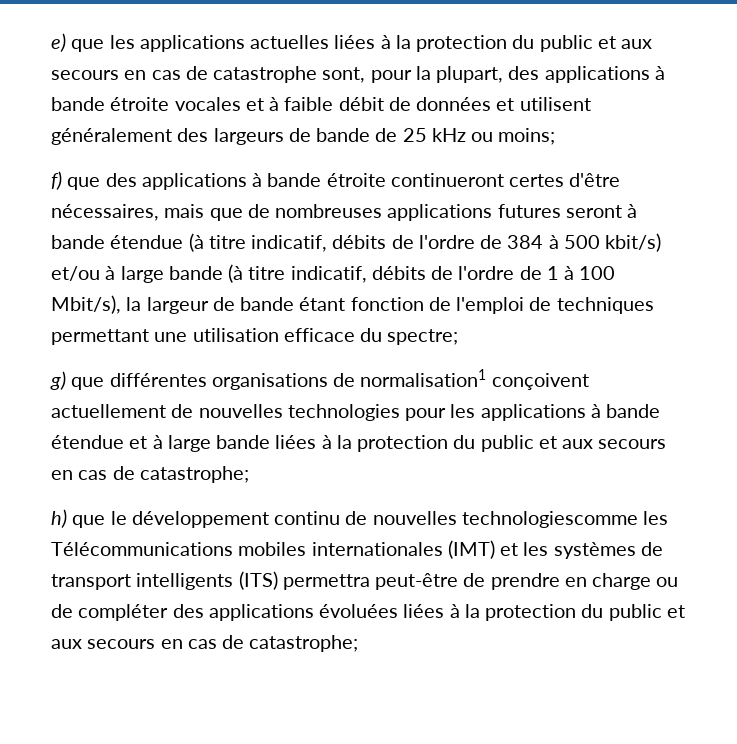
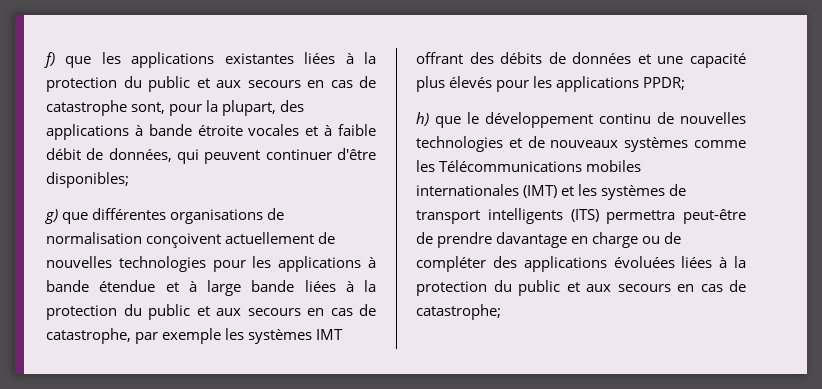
[51,33,66,52] e) -> [44,52,55,68] f)
[250,35,330,49] actuelles -> [224,53,294,64] existantes
[416,97,591,111] [51,128,556,145] [51,171,621,190] [51,204,638,221] [51,233,662,252] [51,264,616,283] [51,295,654,314] [51,328,459,345] données et utilisent généralement des largeurs de bande de 25 kHz ou moins; // f) que des applications à bande étroite continueront certes d'être nécessaires, mais que de nombreuses applications futures seront à bande étendue (à titre indicatif, débits de l'ordre de 384 à 500 kbit/s) et/ou à large bande (à titre indicatif, débits de l'ordre de 1 à 100 Mbit/s), la largeur de bande étant fonction de l'emploi de techniques permettant une utilisation efficace du spectre; -> [108,148,377,164] [46,172,129,188] données, qui peuvent continuer d'être disponibles;
[360,369,487,387] normalisation1 -> [46,232,142,244] normalisation
[139,466,249,483] catastrophe; -> [46,328,344,344] [416,52,746,68] [416,76,686,92] catastrophe, par exemple les systèmes IMT offrant des débits de données et une capacité plus élevés pour les applications PPDR;
[461,511,638,528] technologiescomme -> [416,136,746,152] technologies et de nouveaux systèmes comme
(560, 581) none -> [496,232,568,248] davantage

